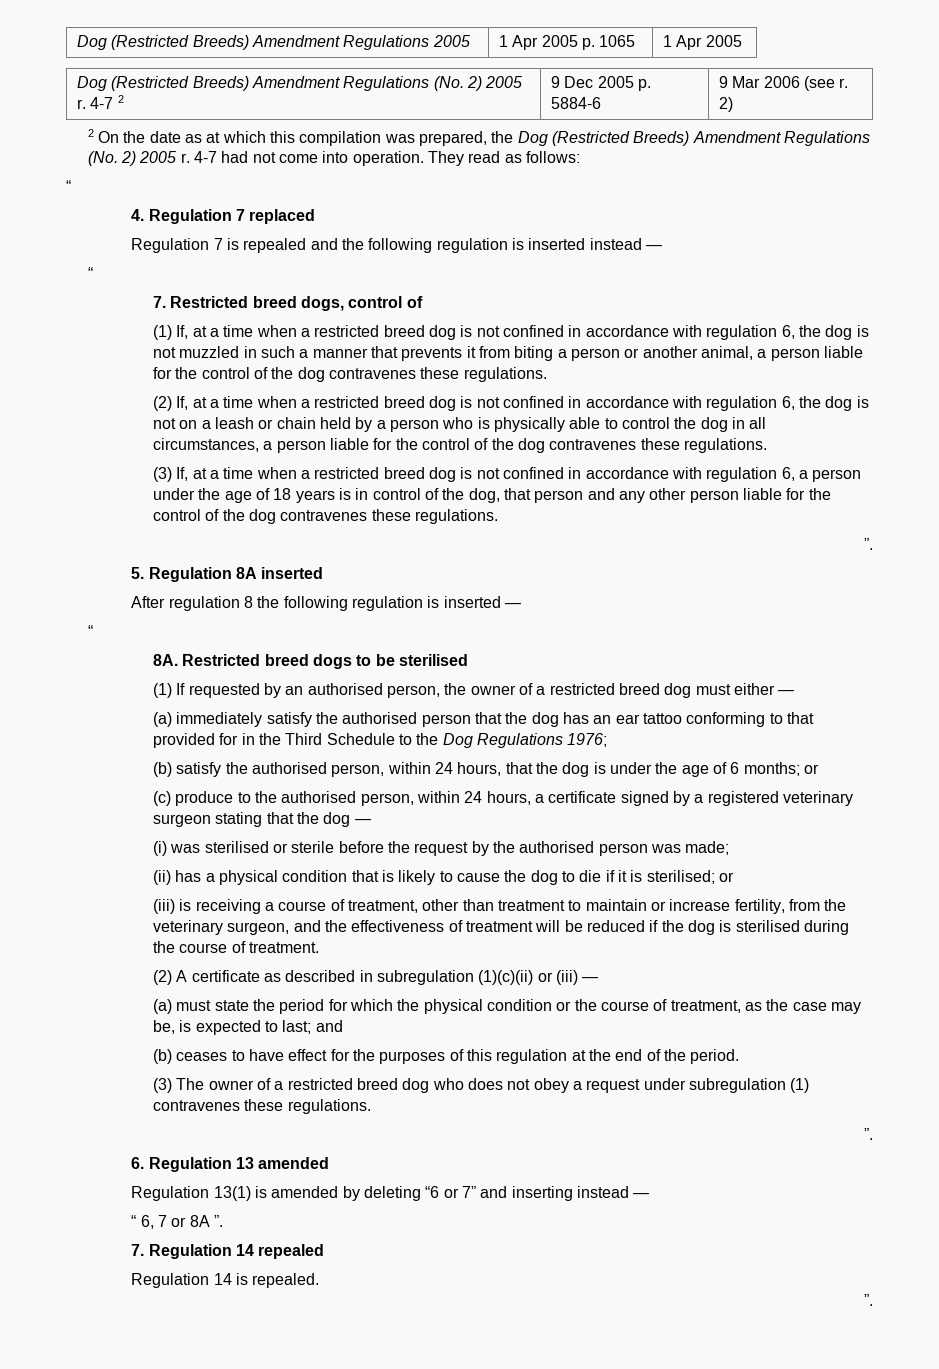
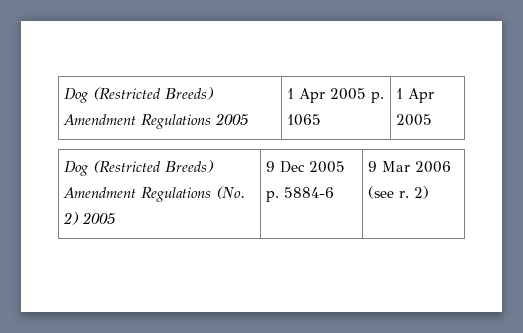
[77,95,124,109] r. 4-7 2 -> (116, 218) none
[87,129,870,146] [87,151,580,166] [66,180,71,192] [131,209,316,224] [131,238,662,253] [87,267,93,279] [153,296,423,311] [153,325,869,340] [153,346,863,361] [153,367,547,382] [153,396,869,411] [153,417,767,432] [153,438,767,453] [153,467,862,482] [153,488,831,503] [153,509,499,524] [864,538,873,550] [131,567,324,582] [131,596,521,611] [87,625,93,637] [153,654,469,669] [153,683,795,698] [153,712,814,727] [153,733,608,748] [153,762,819,777] [153,791,853,806] [153,812,371,827] [153,841,730,856] [153,870,734,885] [153,899,847,914] [153,920,849,935] [153,941,320,953] [153,970,599,985] [153,999,861,1014] [153,1020,343,1035] [153,1049,740,1064] [153,1078,810,1093] [153,1099,371,1114] [864,1128,873,1140] [131,1157,330,1172] [131,1186,650,1201] [131,1215,223,1229] [131,1244,325,1259] [131,1273,320,1288] [864,1294,873,1306] // 2 On the date as at which this compilation was prepared, the Dog (Restricted Breeds) Amendment Regulations (No. 2) 2005 r. 4-7 had not come into operation. They read as follows: // “ // 4. Regulation 7 replaced // Regulation 7 is repealed and the following regulation is inserted instead — // “ // 7. Restricted breed dogs, control of // (1) If, at a time when a restricted breed dog is not confined in accordance with regulation 6, the dog is not muzzled in such a manner that prevents it from biting a person or another animal, a person liable for the control of the dog contravenes these regulations. // (2) If, at a time when a restricted breed dog is not confined in accordance with regulation 6, the dog is not on a leash or chain held by a person who is physically able to control the dog in all circumstances, a person liable for the control of the dog contravenes these regulations. // (3) If, at a time when a restricted breed dog is not confined in accordance with regulation 6, a person under the age of 18 years is in control of the dog, that person and any other person liable for the control of the dog contravenes these regulations. // ”. // 5. Regulation 8A inserted // After regulation 8 the following regulation is inserted — // “ // 8A. Restricted breed dogs to be sterilised // (1) If requested by an authorised person, the owner of a restricted breed dog must either — // (a) immediately satisfy the authorised person that the dog has an ear tattoo conforming to that provided for in the Third Schedule to the Dog Regulations 1976; // (b) satisfy the authorised person, within 24 hours, that the dog is under the age of 6 months; or // (c) produce to the authorised person, within 24 hours, a certificate signed by a registered veterinary surgeon stating that the dog — // (i) was sterilised or sterile before the request by the authorised person was made; // (ii) has a physical condition that is likely to cause the dog to die if it is sterilised; or // (iii) is receiving a course of treatment, other than treatment to maintain or increase fertility, from the veterinary surgeon, and the effectiveness of treatment will be reduced if the dog is sterilised during the course of treatment. // (2) A certificate as described in subregulation (1)(c)(ii) or (iii) — // (a) must state the period for which the physical condition or the course of treatment, as the case may be, is expected to last; and // (b) ceases to have effect for the purposes of this regulation at the end of the period. // (3) The owner of a restricted breed dog who does not obey a request under subregulation (1) contravenes these regulations. // ”. // 6. Regulation 13 amended // Regulation 13(1) is amended by deleting “6 or 7” and inserting instead — // “ 6, 7 or 8A ”. // 7. Regulation 14 repealed // Regulation 14 is repealed. // ”. -> (430, 192) none

